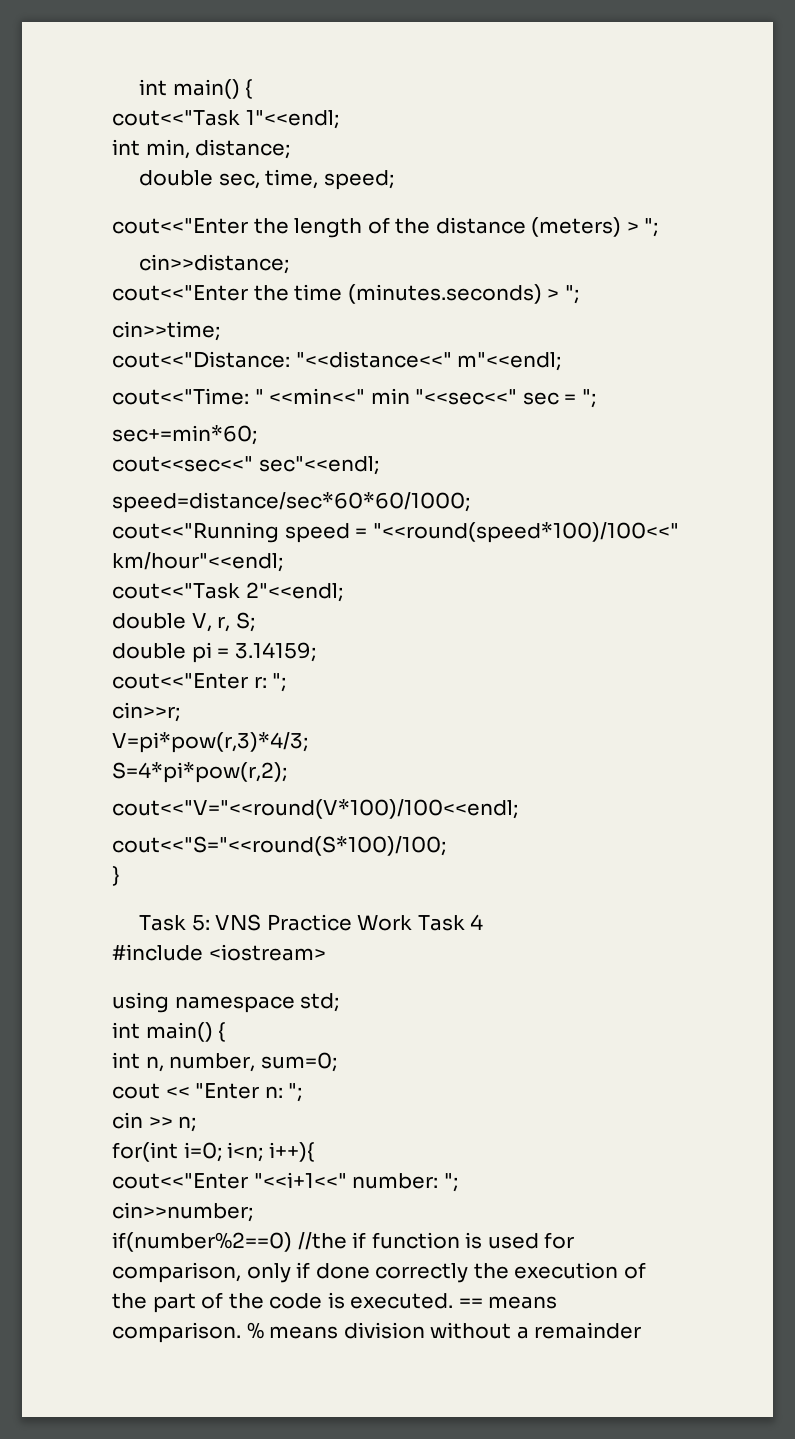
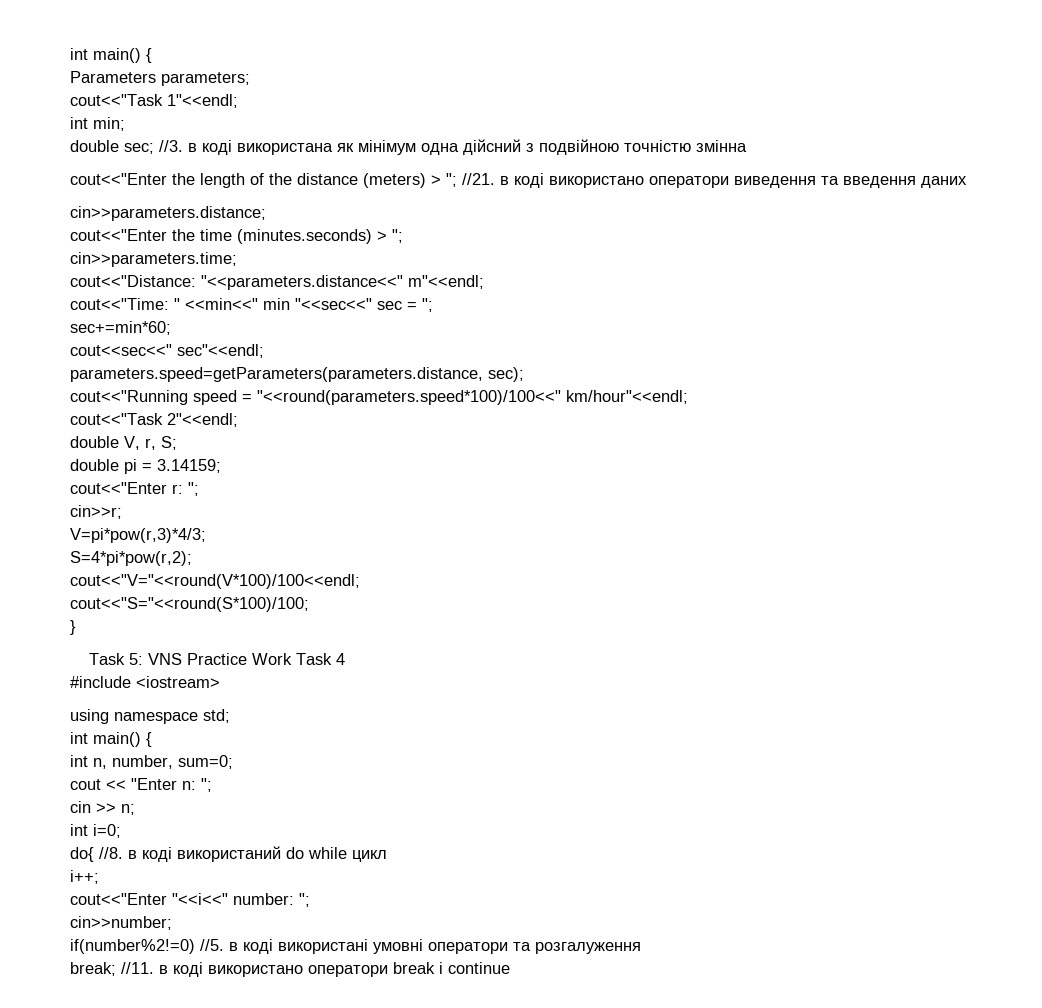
[139,79,254,99] int main() { -> [70,48,152,63] [70,71,250,86] int main() { // Parameters parameters;
[145,139,291,159] [139,169,394,190] min, distance; // double sec, time, speed; -> [93,117,125,131] [70,139,747,155] min; // double sec; //3. в коді використана як мінімум одна дійсний з подвійною точністю змінна
[139,254,290,274] // cin>>distance; -> [462,173,967,188] [70,206,266,221] //21. в коді використано оператори виведення та введення даних // cin>>parameters.distance;
[112,321,220,341] cin>>time; -> [70,252,237,267] cin>>parameters.time;
[295,351,452,368] "<<distance<<" -> [201,275,403,290] "<<parameters.distance<<"
[112,492,470,513] speed=distance/sec*60*60/1000; -> [70,367,524,382] parameters.speed=getParameters(parameters.distance, sec);
[372,522,679,543] "<<round(speed*100)/100<<" -> [257,390,561,405] "<<round(parameters.speed*100)/100<<"
[112,1142,178,1162] for(int -> [70,824,88,836] int
[227,1142,315,1162] [112,1172,347,1189] i<n; i++){ // cout<<"Enter "<<i+1<<" -> [70,846,387,862] [70,870,99,884] [70,893,228,905] // do{ //8. в коді використаний do while цикл // i++; // cout<<"Enter "<<i<<"
[112,1232,575,1252] [112,1262,646,1283] [112,1292,558,1313] [112,1322,642,1343] if(number%2==0) //the if function is used for comparison, only if done correctly the execution of the part of the code is executed. == means comparison. % means division without a remainder -> [70,939,641,954] [70,962,510,977] if(number%2!=0) //5. в коді використані умовні оператори та розгалуження // break; //11. в коді використано оператори break і continue

